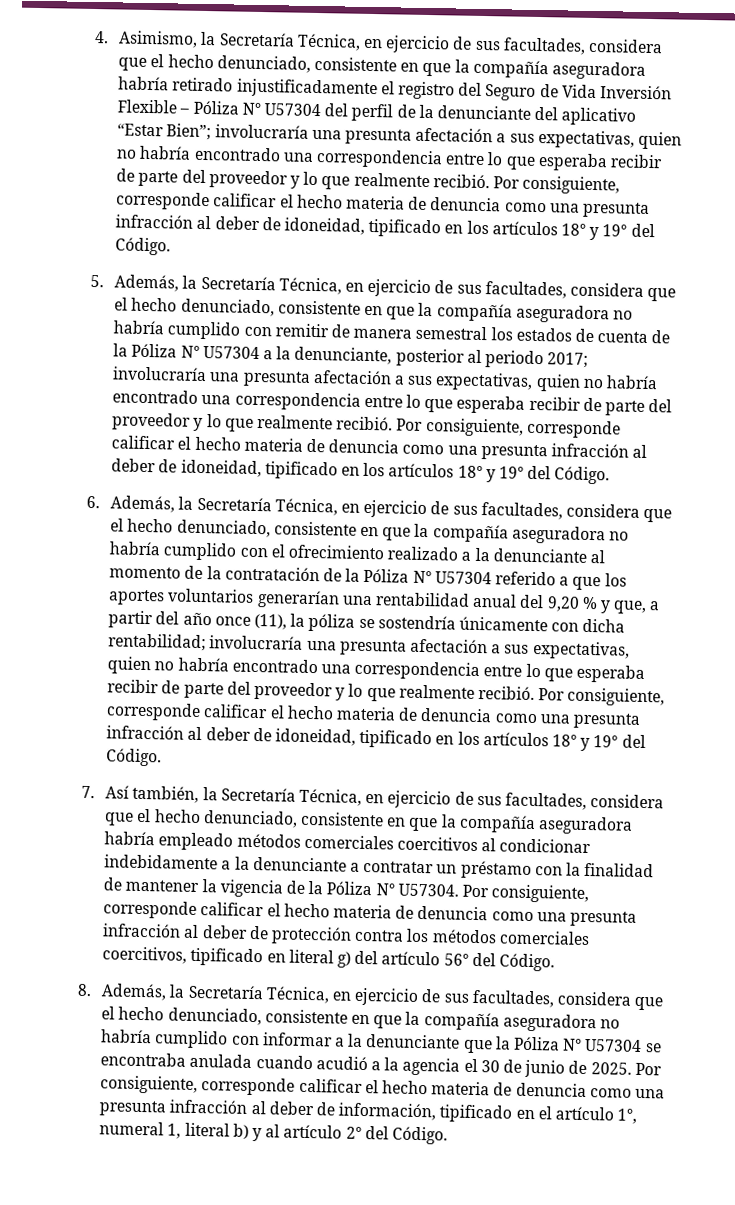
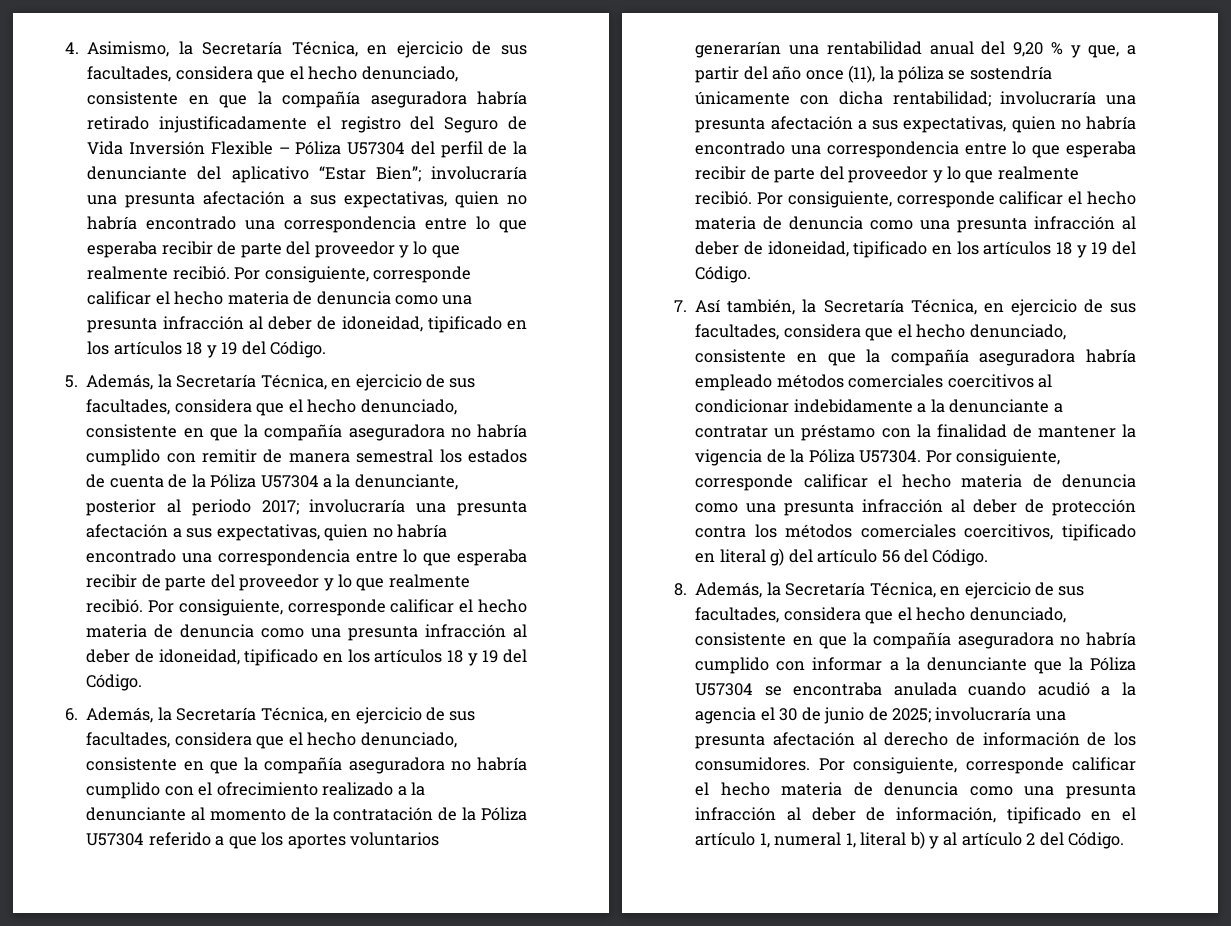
[241,102,261,116] N° -> (342, 148) none
[560,223,628,241] 18° y 19° -> [186,342,238,358] 18 y 19
[180,345,200,358] N° -> (257, 481) none
[457,465,524,483] 18° y 19° -> [446,650,499,666] 18 y 19
[412,570,432,584] N° -> (527, 814) none
[551,734,619,752] 18° y 19° -> [1055,242,1108,258] 18 y 19
[375,883,395,896] N° -> (855, 456) none
[443,953,469,966] 56° -> [881,550,900,563] 56
[562,1038,583,1051] N° -> (1136, 664) none
[590,1062,632,1075] 2025. -> [891,707,1066,723] [695,732,1136,749] [695,757,811,771] 2025; involucraría una presunta afectación al derecho de información de los consumidores.
[617,1108,638,1124] 1°, -> [759,833,770,848] 1,
[345,1126,362,1139] 2° -> [1026,833,1036,845] 2

